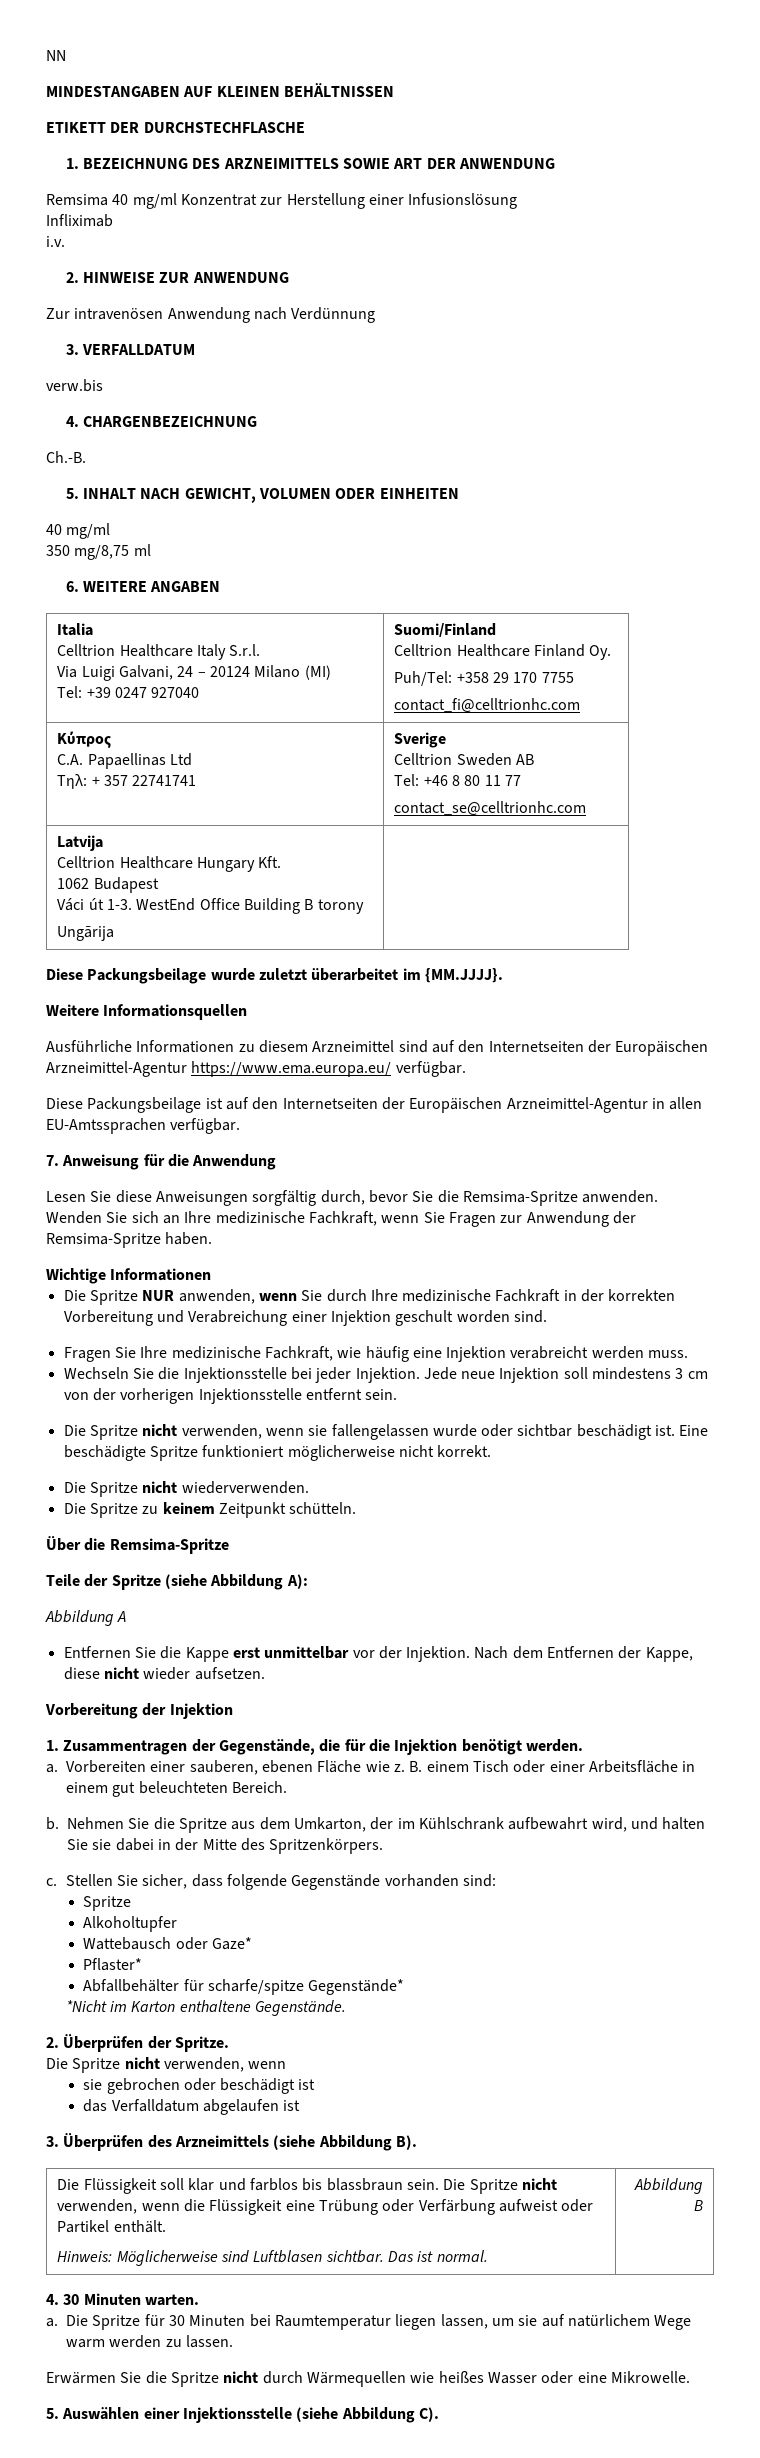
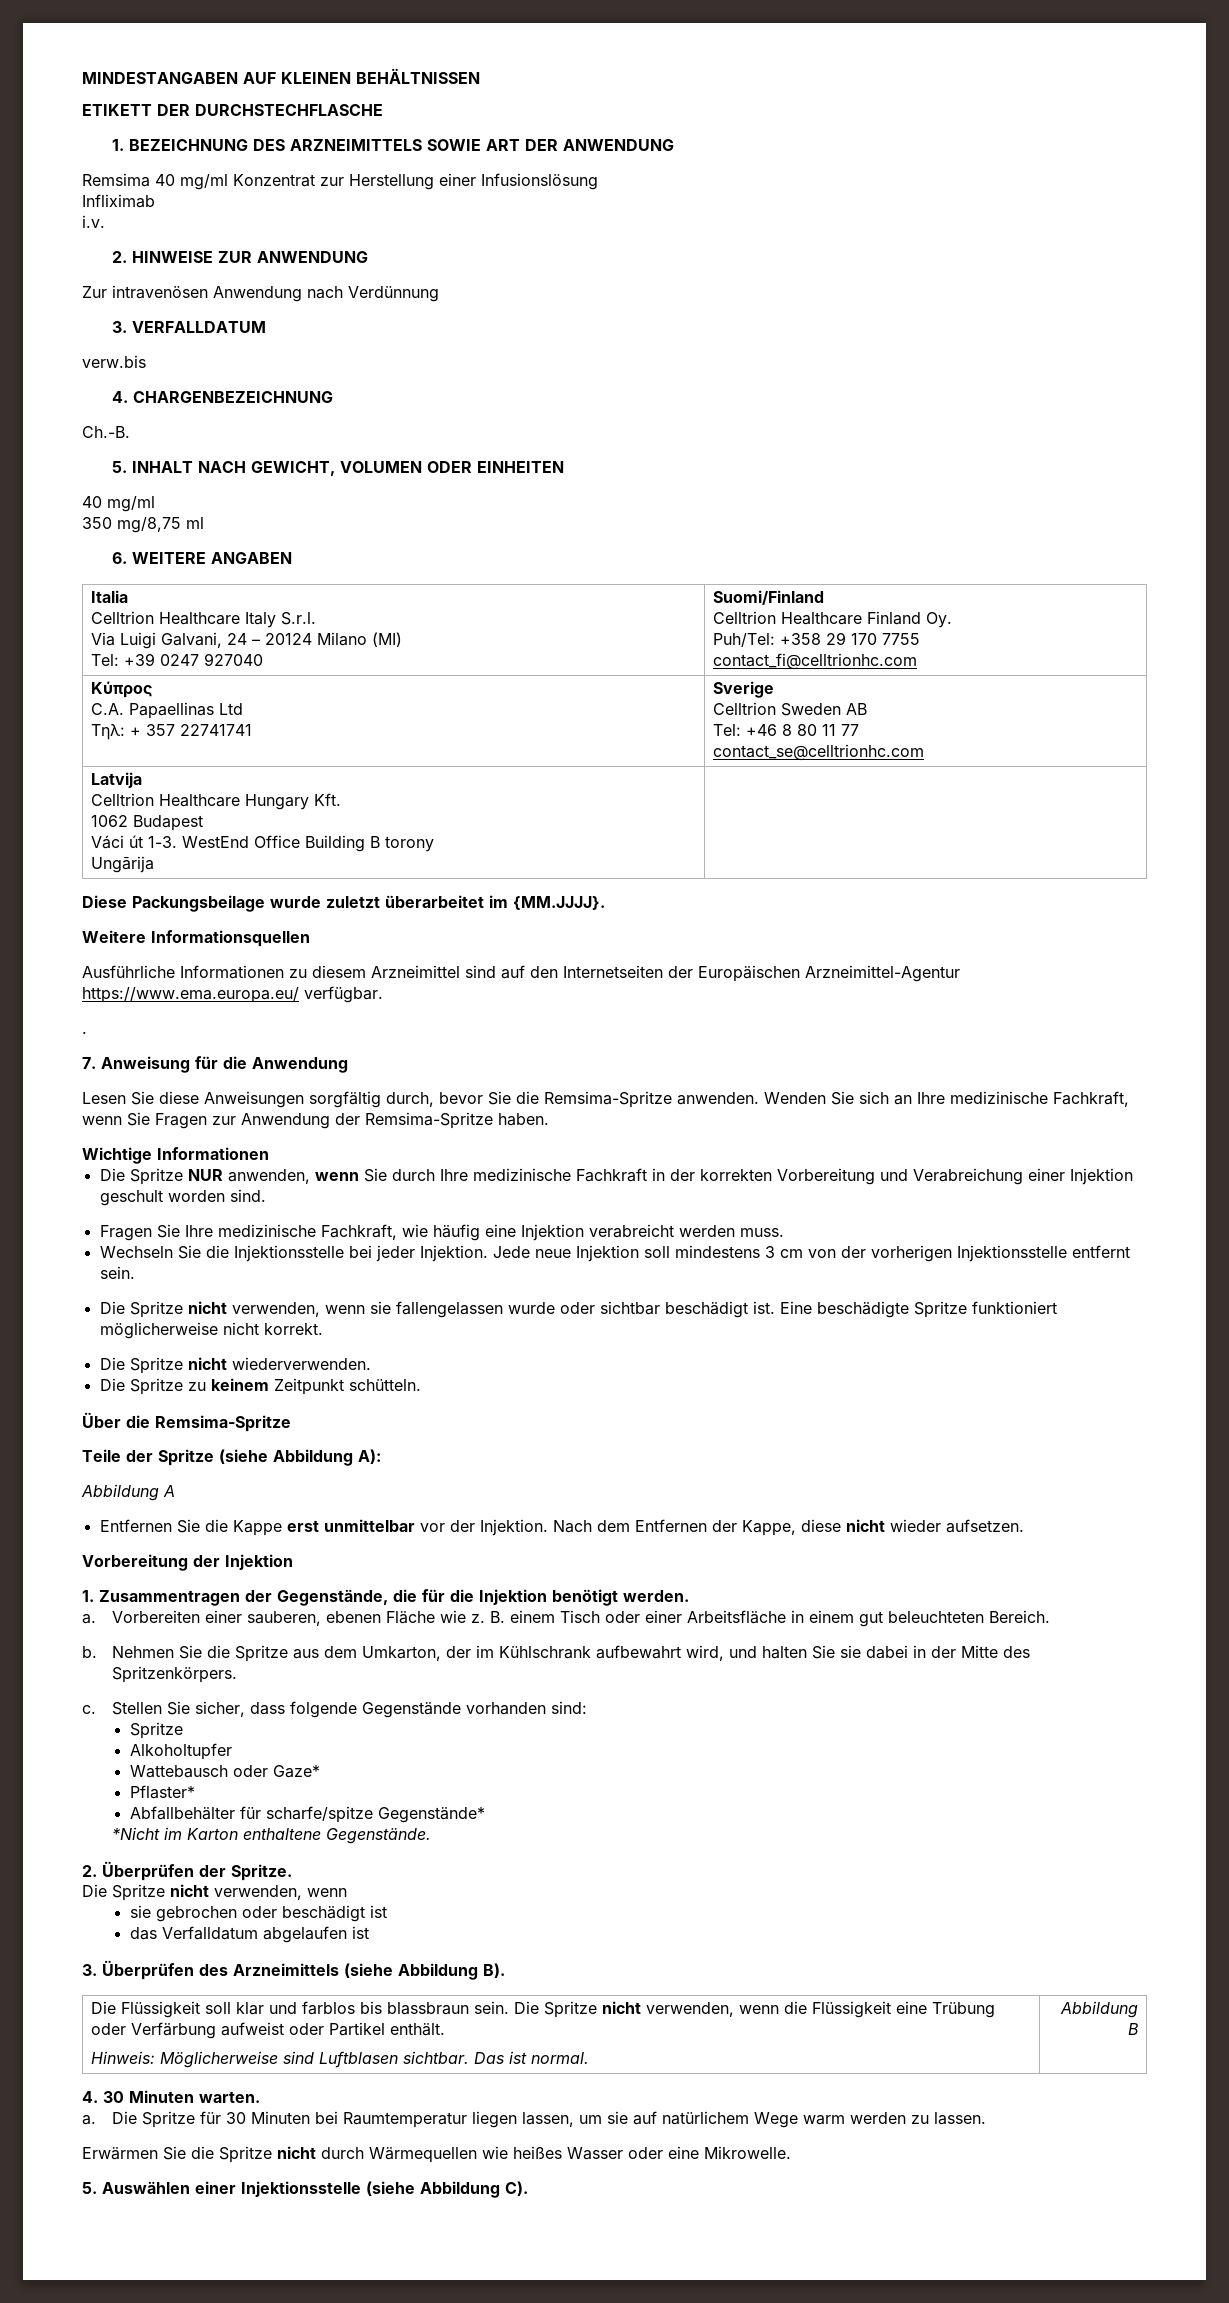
[46,50,66,61] NN // -> (82, 78) none
[46,1097,703,1113] [46,1118,241,1134] Diese Packungsbeilage ist auf den Internetseiten der Europäischen Arzneimittel-Agentur in allen EU-Amtssprachen verfügbar. -> [82,1031,87,1034] .

